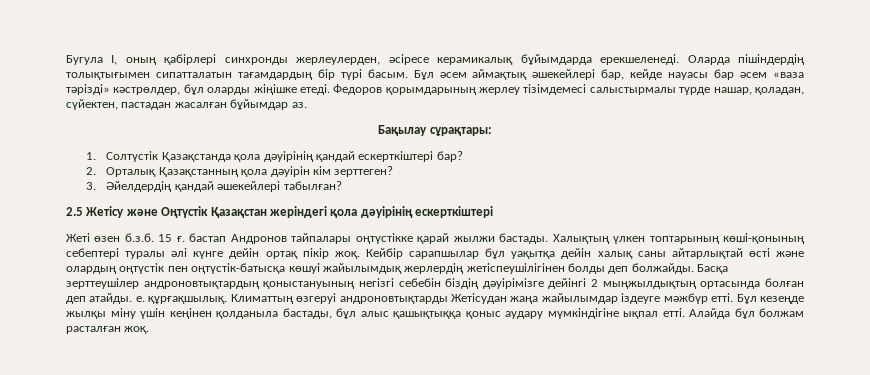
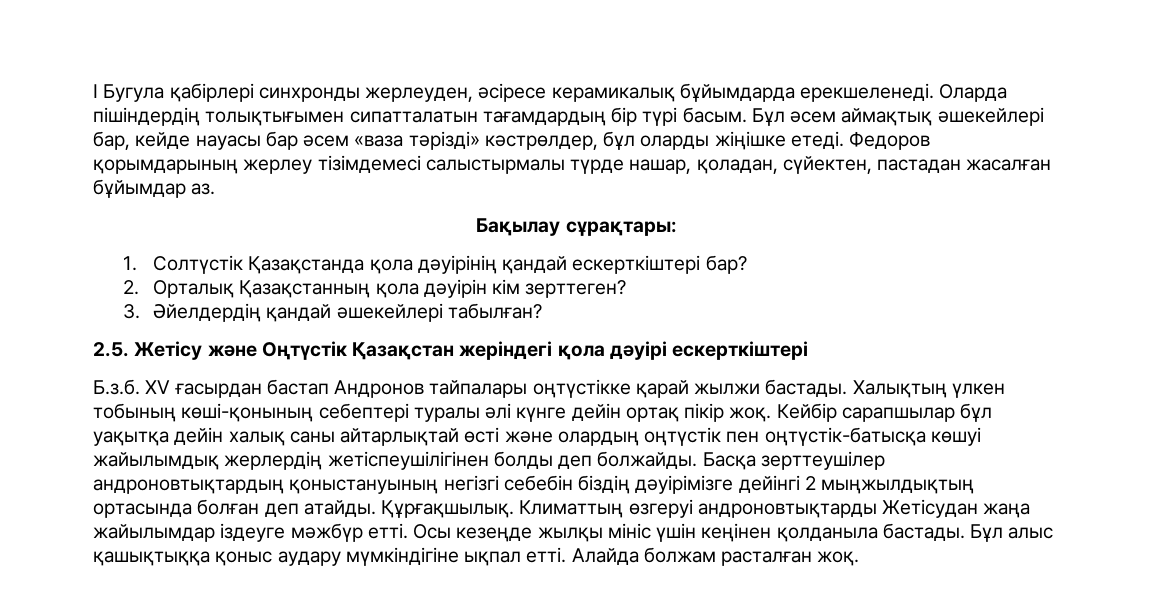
[66,55,157,65] Бугула I, оның -> [93,84,165,102] I Бугула
[296,57,381,65] жерлеулерден, -> [365,87,474,102] жерлеуден,
[66,207,83,216] 2.5 -> [93,342,129,357] 2.5.
[360,206,413,218] дәуірінің -> [609,341,667,360] дәуірі
[66,233,185,242] Жеті өзен б.з.б. 15 ғ. -> [93,379,262,398] Б.з.б. XV ғасырдан
[649,236,720,244] топтарының -> [93,403,176,422] тобының
[135,296,228,304] e. құрғақшылық. -> [381,500,515,518] Құрғақшылық.
[736,294,757,304] Бұл -> [413,524,452,539] Осы
[110,308,136,319] міну -> [607,523,651,539] мініс
[282,308,356,319] бастады, бұл -> [882,523,1004,542] бастады. Бұл
[734,308,755,319] бұл -> (639, 556) none

